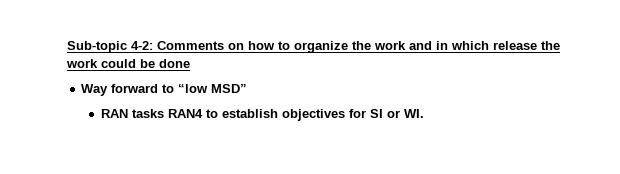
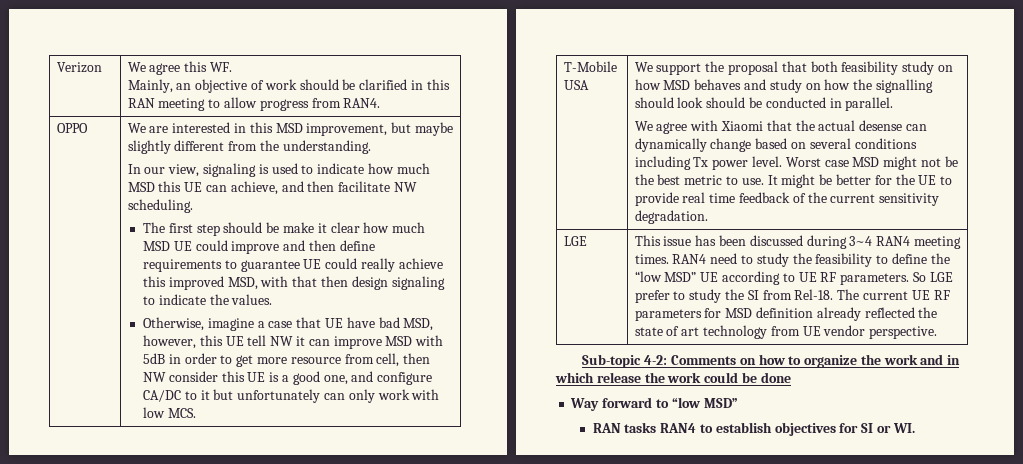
(67, 47) none -> [56,62,102,73] [127,61,233,75] [127,79,450,93] [127,97,381,111] [56,123,88,133] [127,122,453,136] [127,140,371,154] [127,163,430,177] [127,181,417,195] [127,199,193,213] [143,222,426,236] [143,240,375,254] [143,258,443,272] [143,276,445,290] [143,294,273,305] [143,317,434,331] [143,335,444,349] [143,353,431,367] [143,371,433,385] [143,389,440,403] [143,407,196,418] [563,61,617,72] [563,80,589,90] [634,61,953,75] [634,79,933,93] [634,97,894,111] [634,120,927,134] [634,138,917,152] [634,156,958,170] [634,174,953,188] [634,192,940,206] [634,210,708,224] [563,236,587,246] [634,235,961,249] [634,253,950,267] [634,271,953,285] [634,289,950,303] [634,307,938,321] [634,325,938,339] Verizon | We agree this WF. // Mainly, an objective of work should be clarified in this RAN meeting to allow progress from RAN4. // OPPO | We are interested in this MSD improvement, but maybe slightly different from the understanding. // In our view, signaling is used to indicate how much MSD this UE can achieve, and then facilitate NW scheduling. // The first step should be make it clear how much MSD UE could improve and then define requirements to guarantee UE could really achieve this improved MSD, with that then design signaling to indicate the values. // Otherwise, imagine a case that UE have bad MSD, however, this UE tell NW it can improve MSD with 5dB in order to get more resource from cell, then NW consider this UE is a good one, and configure CA/DC to it but unfortunately can only work with low MCS. // T-Mobile USA | We support the proposal that both feasibility study on how MSD behaves and study on how the signalling should look should be conducted in parallel. // We agree with Xiaomi that the actual desense can dynamically change based on several conditions including Tx power level. Worst case MSD might not be the best metric to use. It might be better for the UE to provide real time feedback of the current sensitivity degradation. // LGE | This issue has been discussed during 3~4 RAN4 meeting times. RAN4 need to study the feasibility to define the “low MSD” UE according to UE RF parameters. So LGE prefer to study the SI from Rel-18. The current UE RF parameters for MSD definition already reflected the state of art technology from UE vendor perspective. //

